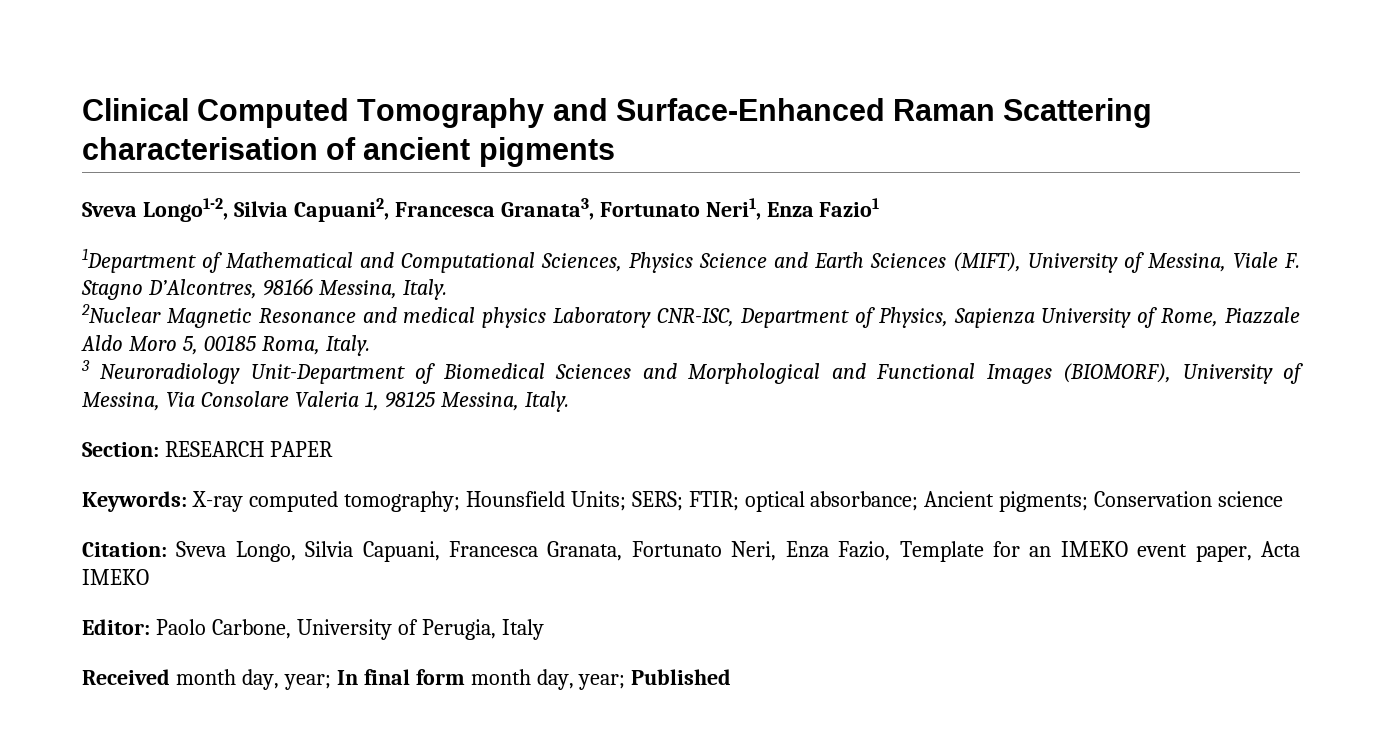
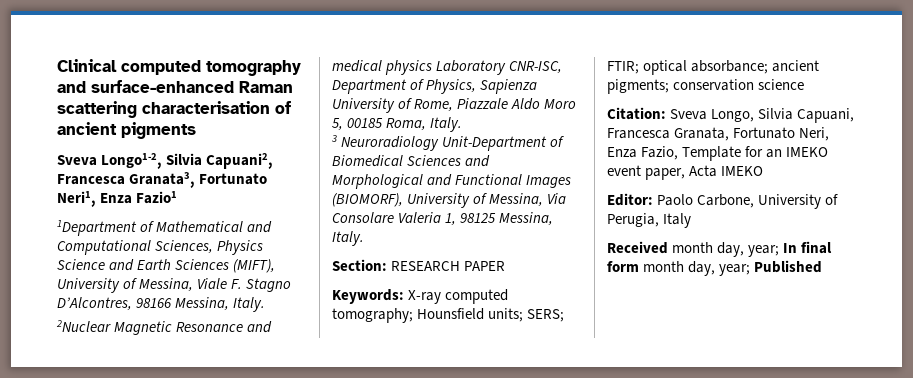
[197,98,1153,128] Computed Tomography and Surface-Enhanced Raman Scattering -> [121,60,301,76] [57,80,293,93] [57,101,137,118] computed tomography and surface-enhanced Raman scattering
[570,491,626,511] Units; -> [488,308,524,322] units;
[924,491,1213,512] Ancient pigments; Conservation -> [772,60,820,72] [607,79,755,94] ancient pigments; conservation

